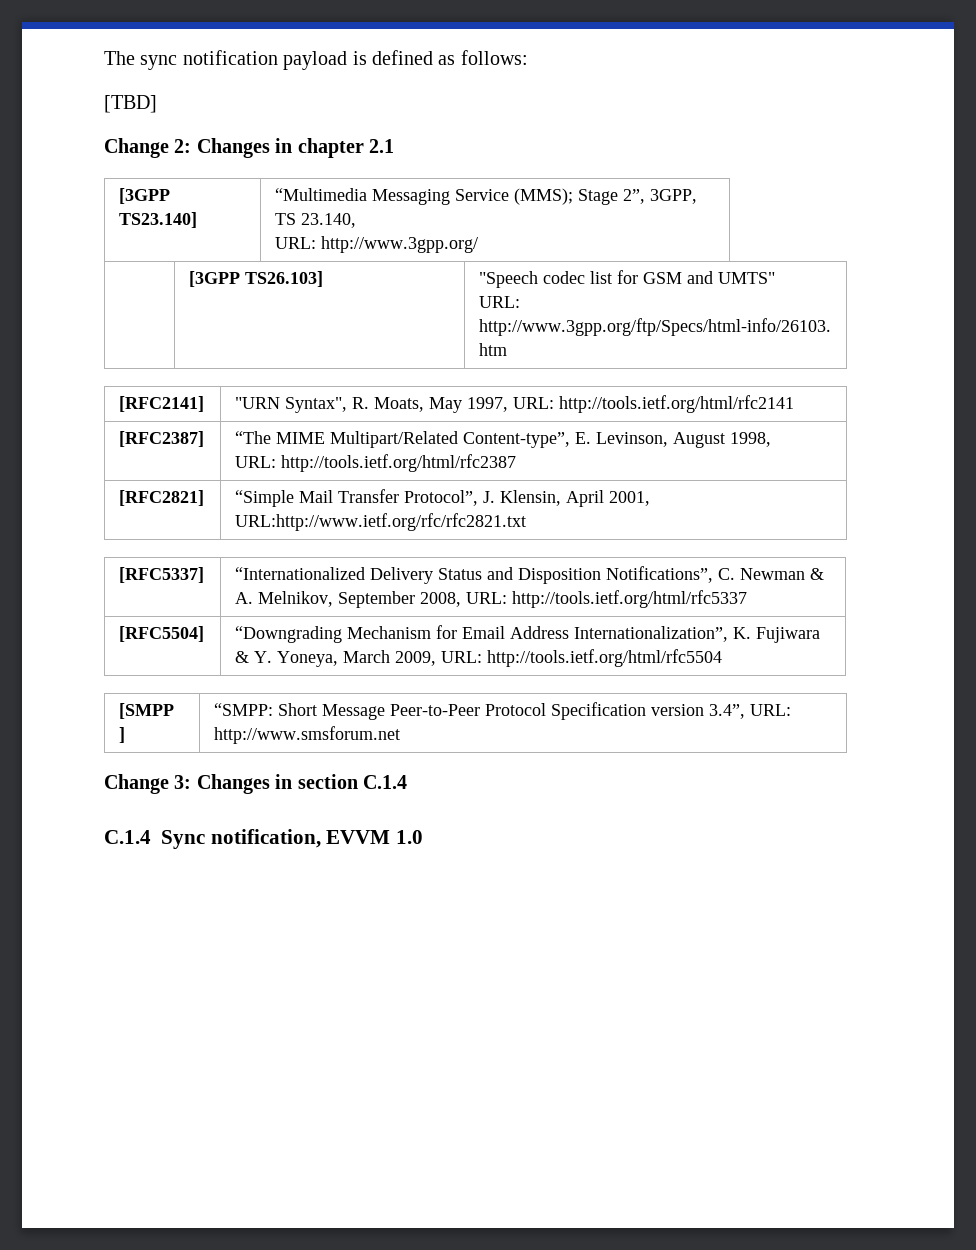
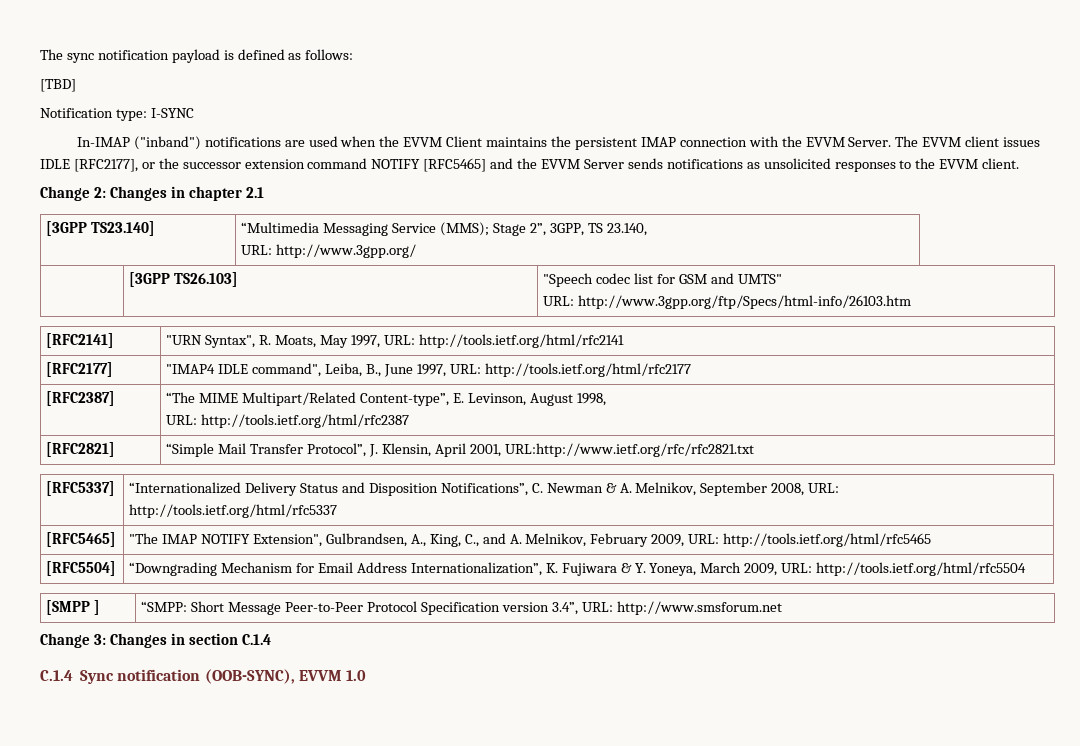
(157, 104) none -> [40,108,194,121] [76,136,1041,150] [40,158,1020,172] // Notification type: I-SYNC // In-IMAP ("inband") notifications are used when the EVVM Client maintains the persistent IMAP connection with the EVVM Server. The EVVM client issues IDLE [RFC2177], or the successor extension command NOTIFY [RFC5465] and the EVVM Server sends notifications as unsolicited responses to the EVVM client.
(795, 404) none -> [46,362,114,377] [166,363,691,377] // [RFC2177] | "IMAP4 IDLE command", Leiba, B., June 1997, URL: http://tools.ietf.org/html/rfc2177
(748, 599) none -> [46,532,117,547] [129,533,932,547] // [RFC5465] | "The IMAP NOTIFY Extension", Gulbrandsen, A., King, C., and A. Melnikov, February 2009, URL: http://tools.ietf.org/html/rfc5465
[210,829,321,848] notification, -> [117,669,295,684] notification (OOB-SYNC),

